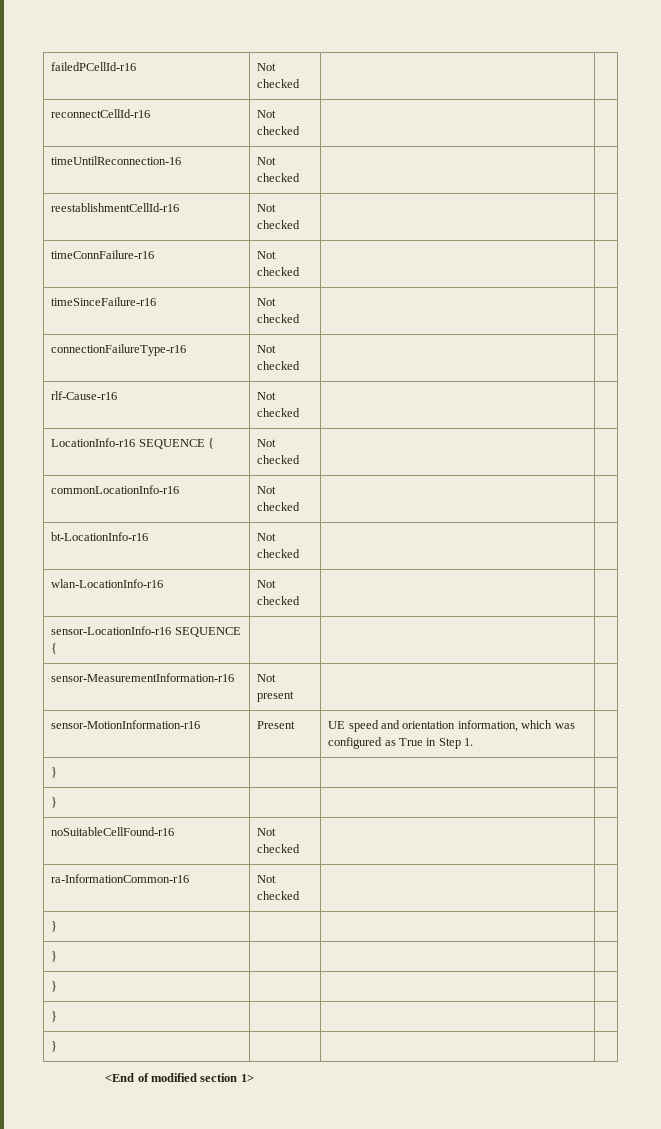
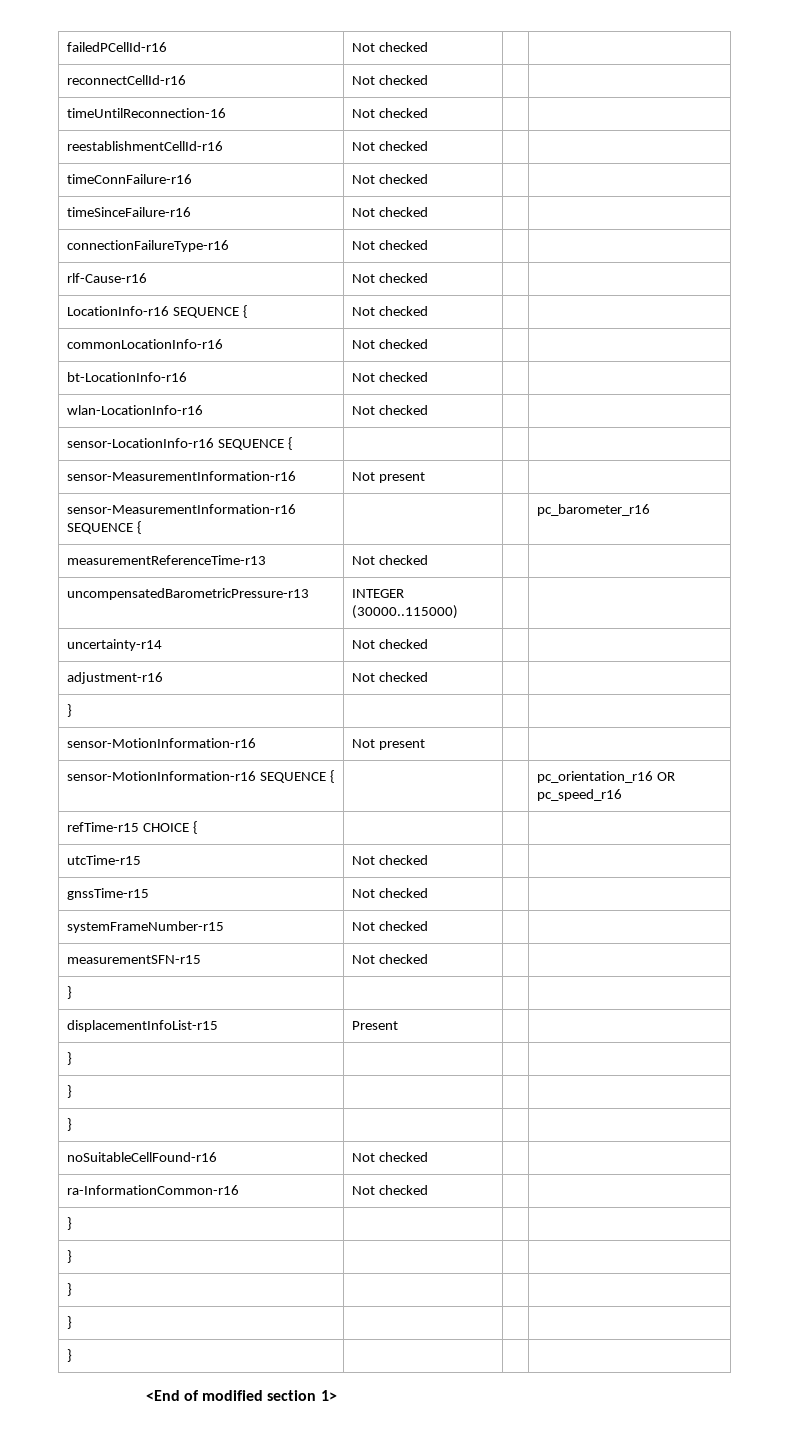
[51,720,201,729] [257,721,296,729] [328,720,575,732] [328,737,474,749] sensor-MotionInformation-r16 | Present | UE speed and orientation information, which was configured as True in Step 1. -> [66,504,296,514] [66,521,142,534] [536,504,650,516] [66,555,266,565] [351,555,428,565] [66,588,309,600] [351,589,404,598] [351,605,458,619] [66,639,162,651] [351,639,428,649] [66,672,163,684] [351,672,428,682] [66,704,72,717] [66,738,256,748] [351,739,425,750] [66,770,335,783] [536,771,675,783] [536,789,622,801] [66,821,198,834] [66,855,141,865] [351,855,428,865] [66,888,149,900] [351,888,428,898] [66,921,224,933] [351,921,428,931] [66,955,201,964] [351,954,428,964] [66,986,72,999] [66,1020,218,1032] [351,1021,398,1030] [66,1052,72,1065] sensor-MeasurementInformation-r16 SEQUENCE { | | | pc_barometer_r16 // measurementReferenceTime-r13 | Not checked | | // uncompensatedBarometricPressure-r13 | INTEGER (30000..115000) | | // uncertainty-r14 | Not checked | | // adjustment-r16 | Not checked | | // } | | | // sensor-MotionInformation-r16 | Not present | | // sensor-MotionInformation-r16 SEQUENCE { | | | pc_orientation_r16 OR pc_speed_r16 // refTime-r15 CHOICE { | | | // utcTime-r15 | Not checked | | // gnssTime-r15 | Not checked | | // systemFrameNumber-r15 | Not checked | | // measurementSFN-r15 | Not checked | | // } | | | // displacementInfoList-r15 | Present | | // } | |

